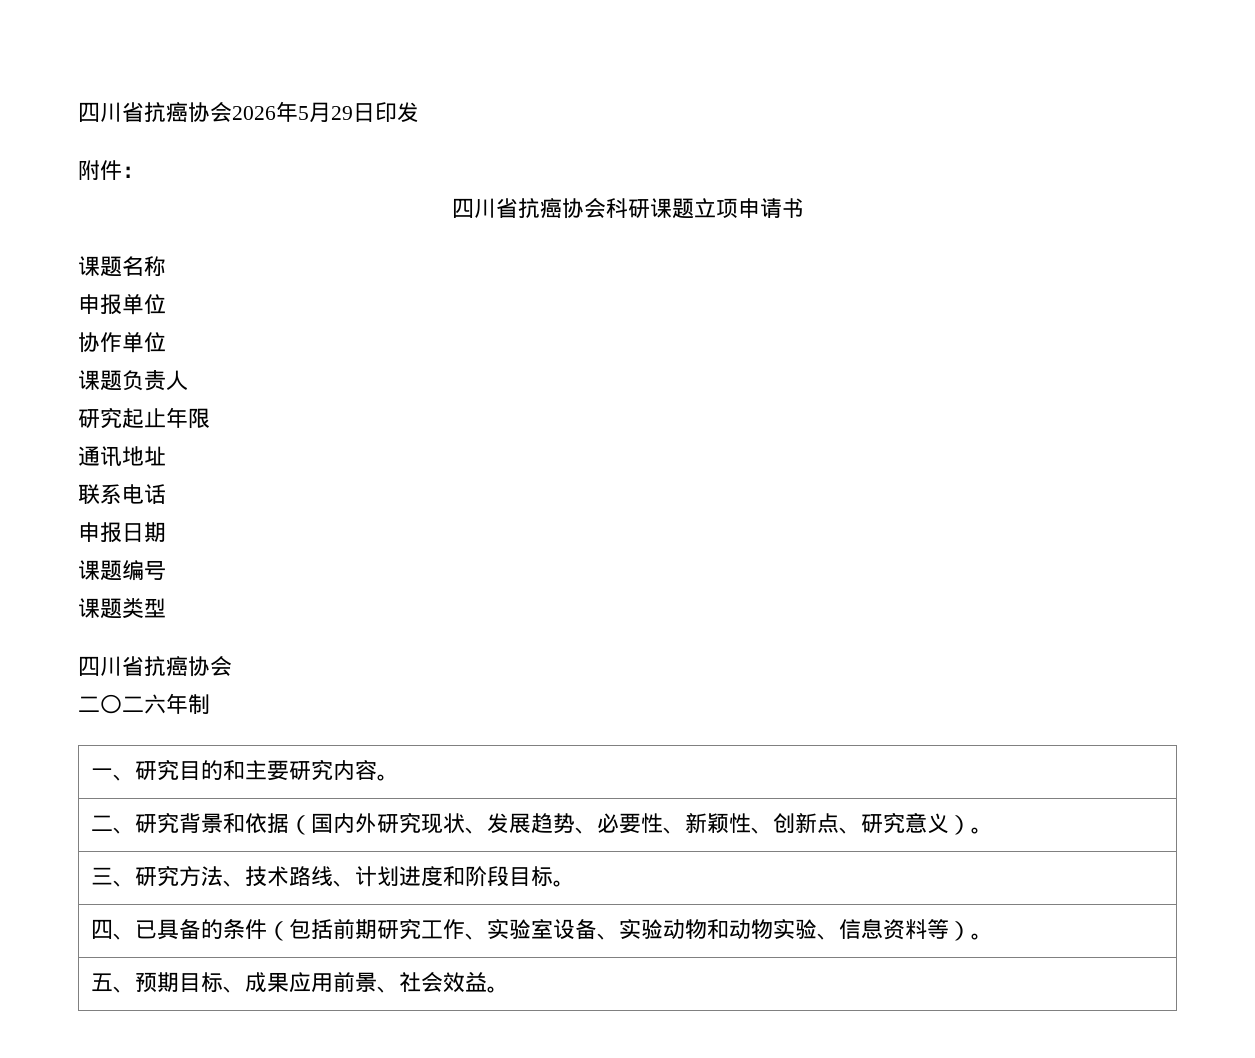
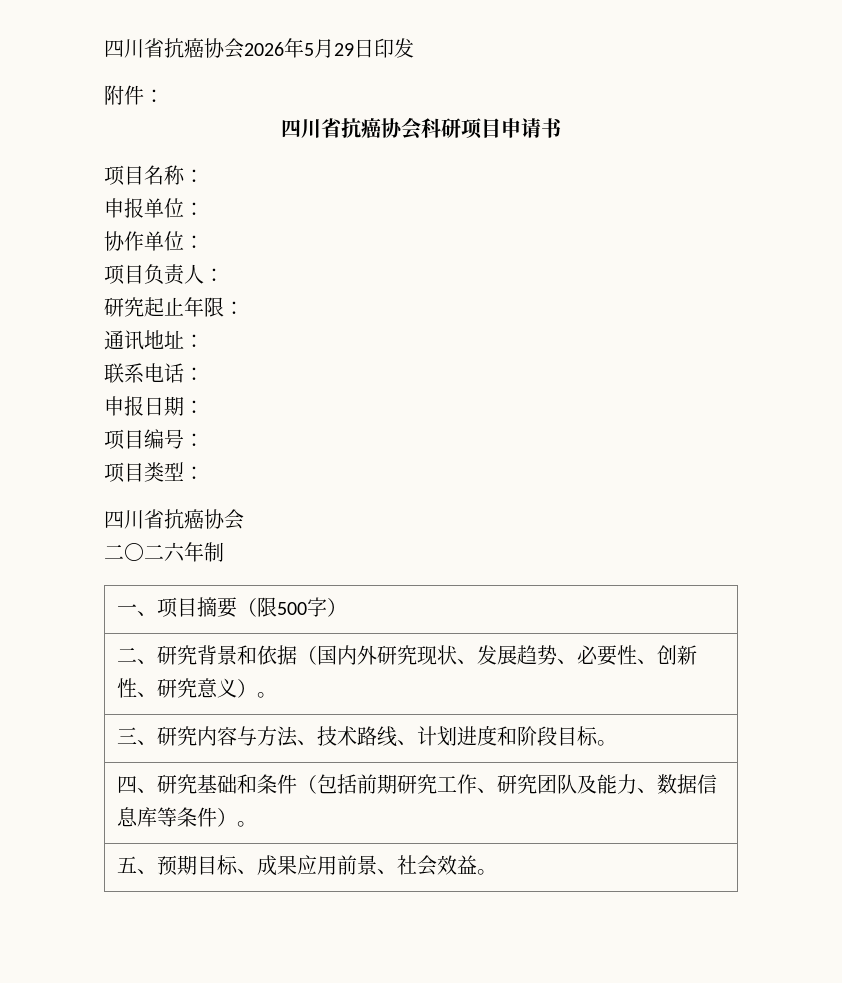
[649,198,738,219] 课题立项 -> [461,118,501,139] 项目
[78,256,122,277] 课题 -> [104,165,144,186] 项目
(166, 266) none -> [184,169,204,183] ：
(166, 304) none -> [184,202,204,216] ：
[78,370,122,391] // 课题 -> [184,235,204,249] [104,264,144,285] ： // 项目
(188, 380) none -> [204,268,224,282] ：
(210, 418) none -> [224,301,244,315] ：
(166, 456) none -> [184,334,204,348] ：
(166, 494) none -> [184,367,204,381] ：
[78,560,122,581] // 课题 -> [184,400,204,414] [104,429,144,450] ： // 项目
[78,598,122,619] // 课题 -> [184,433,204,447] [104,462,144,483] ： // 项目
(166, 608) none -> [184,466,204,480] ：
[134,759,399,781] 研究目的和主要研究内容。 -> [157,597,348,618] 项目摘要（限500字）
[684,813,839,834] 新颖性、创新点 -> [657,645,698,665] [117,678,138,698] 创新性
(179, 876) none -> [197,726,258,746] 内容与
[134,919,223,940] 已具备的 -> [157,774,258,794] 研究基础和
[486,918,949,940] 实验室设备、实验动物和动物实验、信息资料等 -> [497,774,718,794] [117,807,218,827] 研究团队及能力、数据信息库等条件

